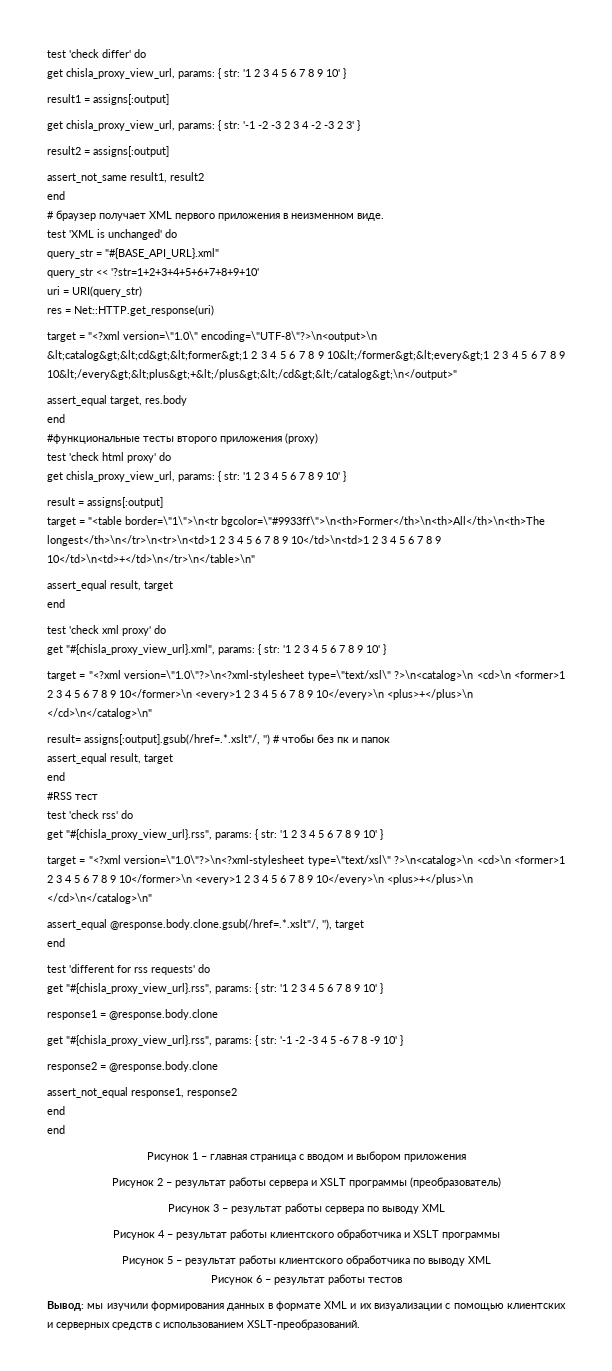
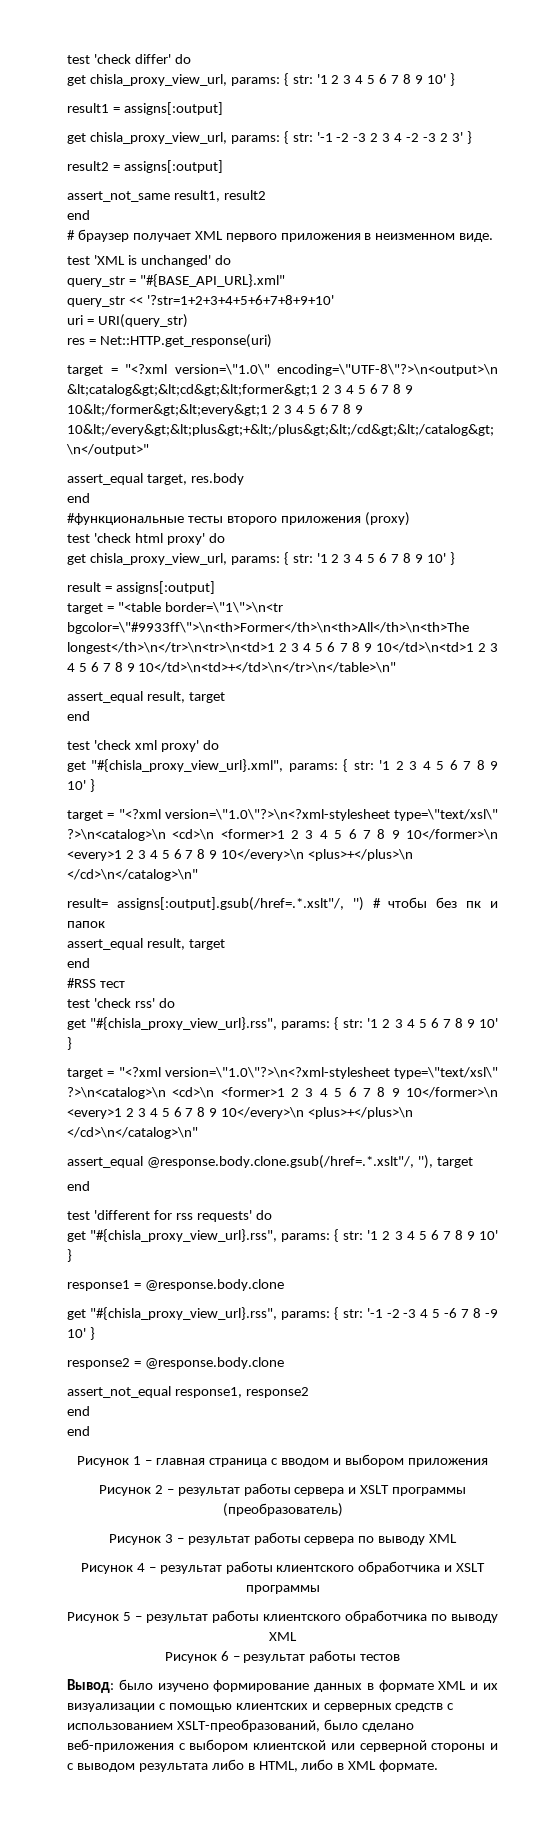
[87,1301,224,1311] мы изучили формирования -> [118,1679,310,1692] было изучено формирование
[247,1319,360,1330] XSLT-преобразований. -> [176,1719,414,1732] [67,1739,498,1752] [67,1759,439,1772] XSLT-преобразований, было сделано веб-приложения с выбором клиентской или серверной стороны и с выводом результата либо в HTML, либо в XML формате.

